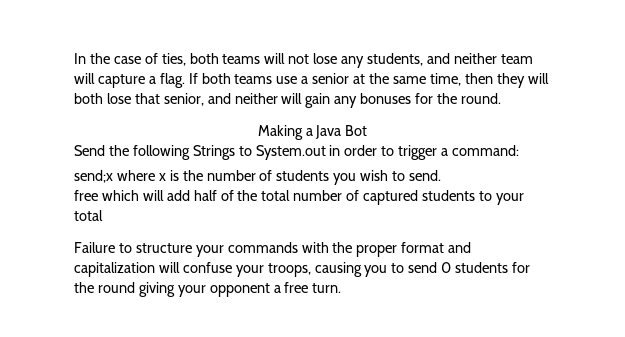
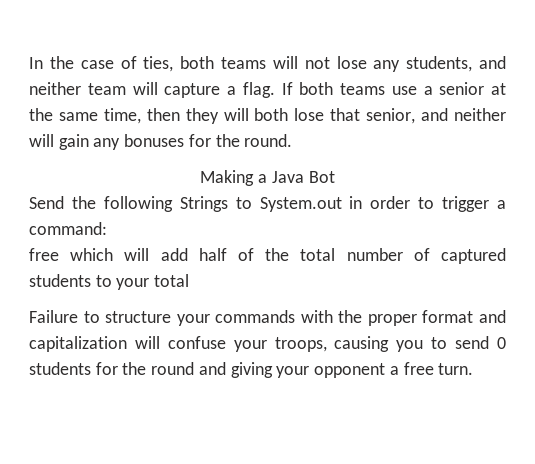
[74,170,442,185] // send;x where x is the number of students you wish to send. -> (107, 228) none
(135, 287) none -> [198,362,226,375] and

